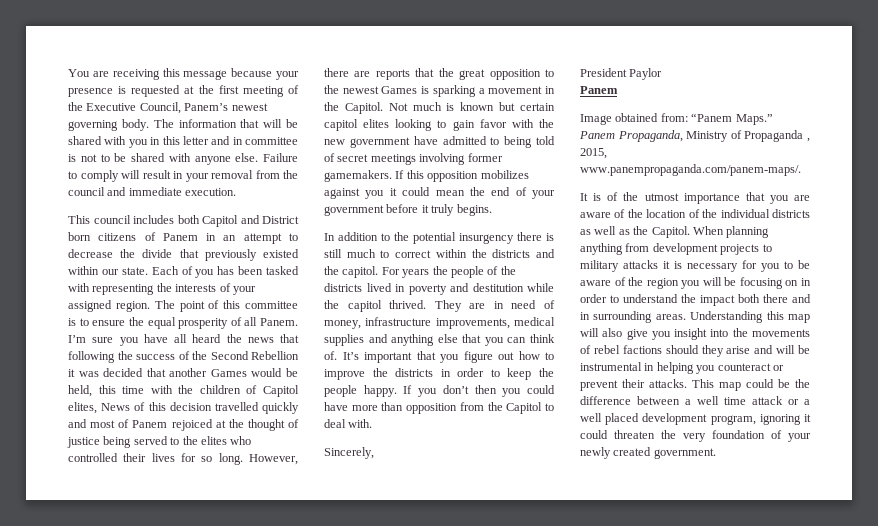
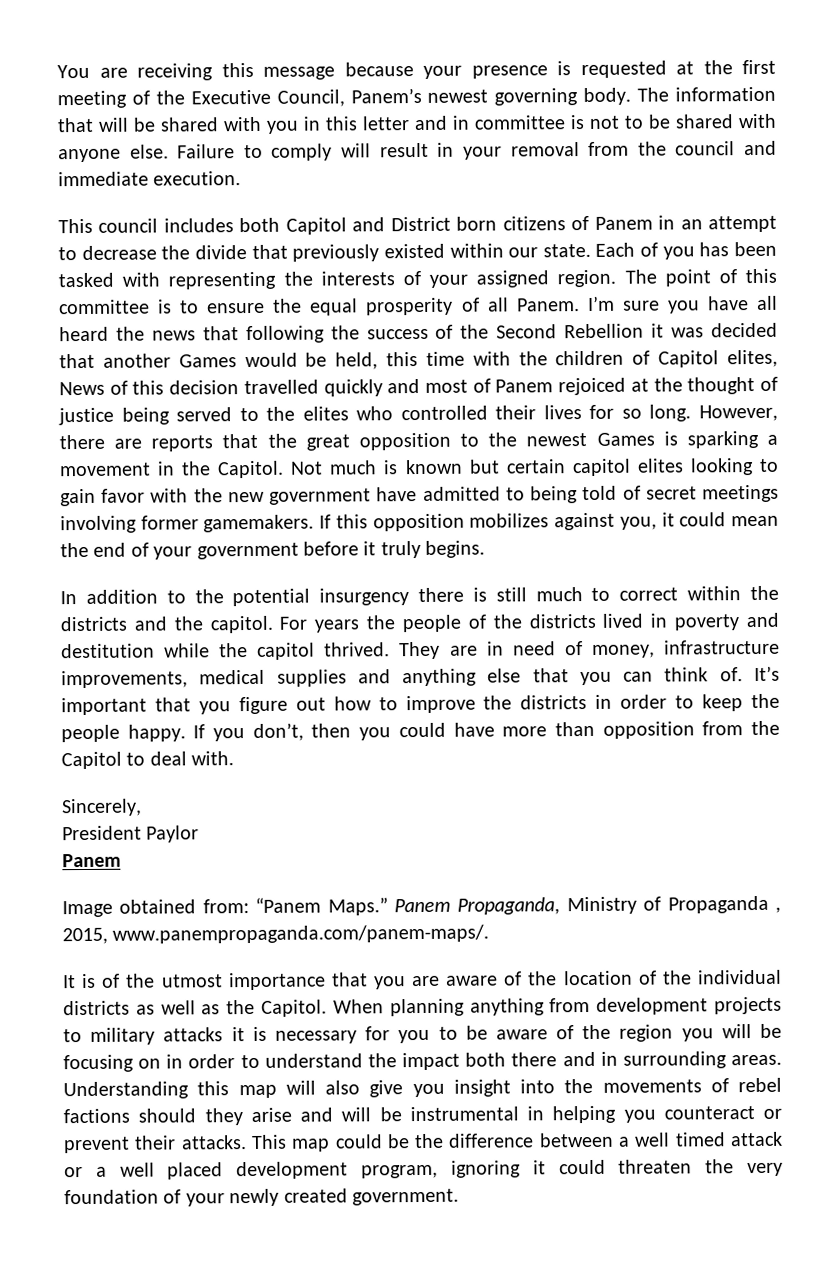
[365,190,385,199] you -> [619,516,657,530] you,
[442,385,469,394] don’t -> [252,722,304,741] don’t,
[724,397,746,405] time -> [674,1132,726,1147] timed

